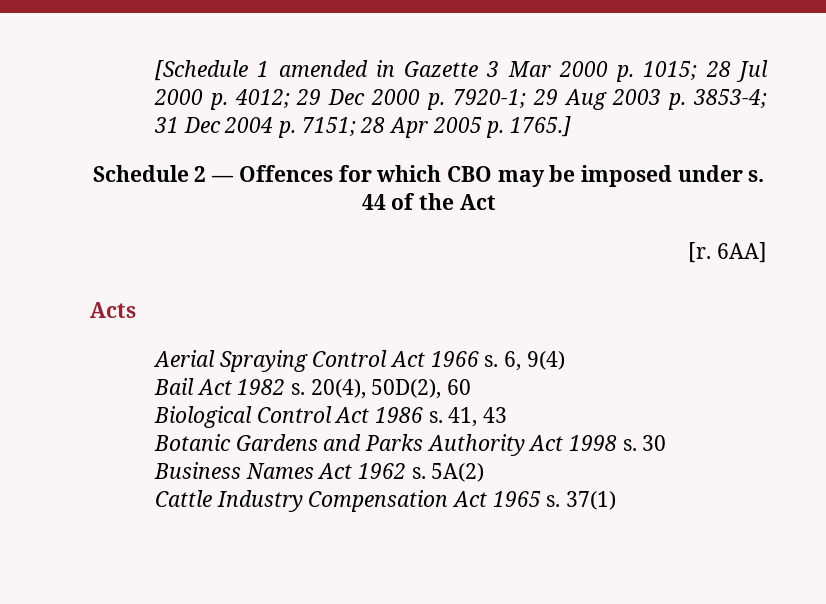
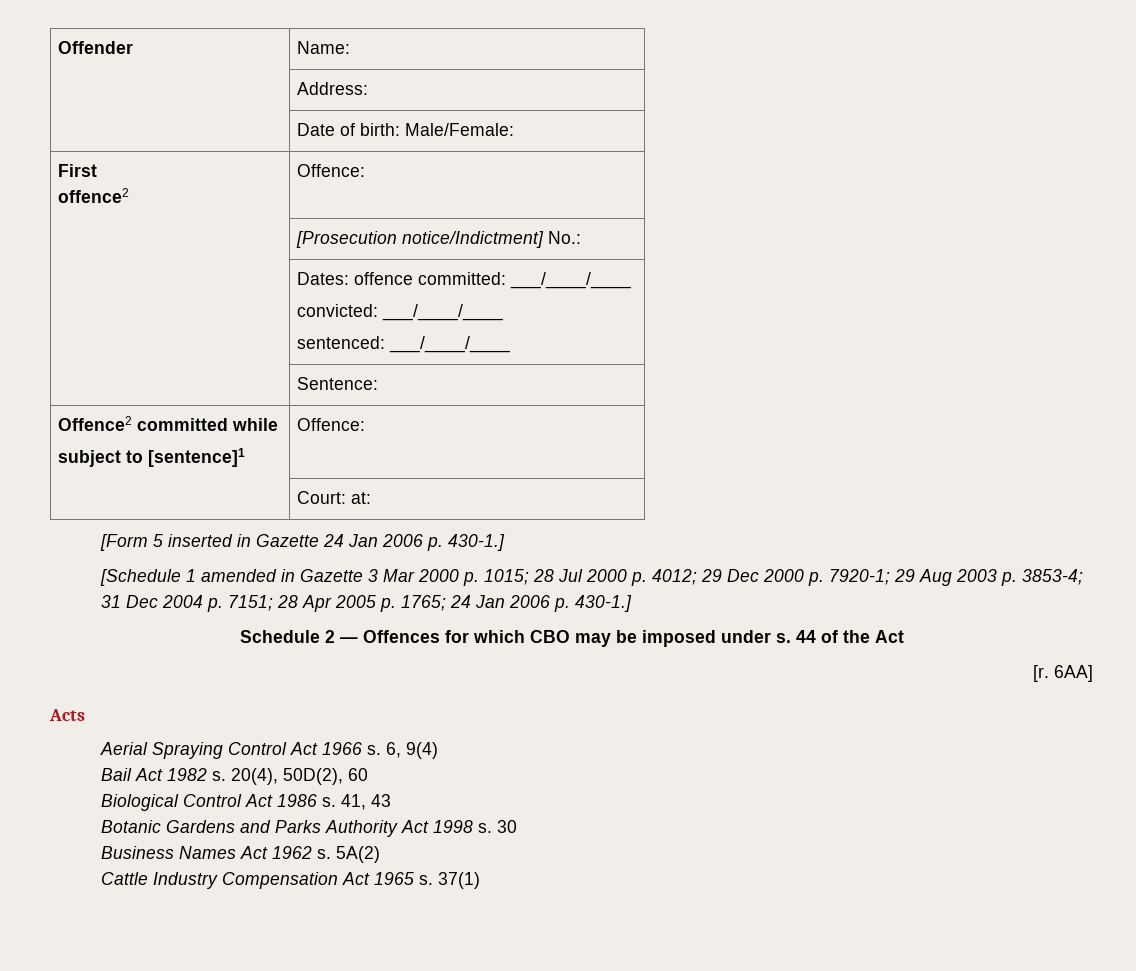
(154, 70) none -> [58,41,134,54] [297,41,351,54] [297,82,369,95] [297,123,515,136] [58,164,98,177] [58,188,130,203] [297,164,366,177] [296,231,582,248] [297,272,632,289] [297,304,504,321] [297,336,511,353] [297,377,379,390] [58,416,279,431] [58,448,246,467] [297,418,366,431] [297,491,372,504] [99,534,505,551] Offender | Name: // | Address: // | Date of birth: Male/Female: // First // offence2 | Offence: // | [Prosecution notice/Indictment] No.: // | Dates: offence committed: ___/____/____ // convicted: ___/____/____ // sentenced: ___/____/____ // | Sentence: // Offence2 committed while // subject to [sentence]1 | Offence: // | Court: at: // [Form 5 inserted in Gazette 24 Jan 2006 p. 430-1.] //
[510,116,572,137] 1765.] -> [400,595,632,612] 1765; 24 Jan 2006 p. 430-1.]

